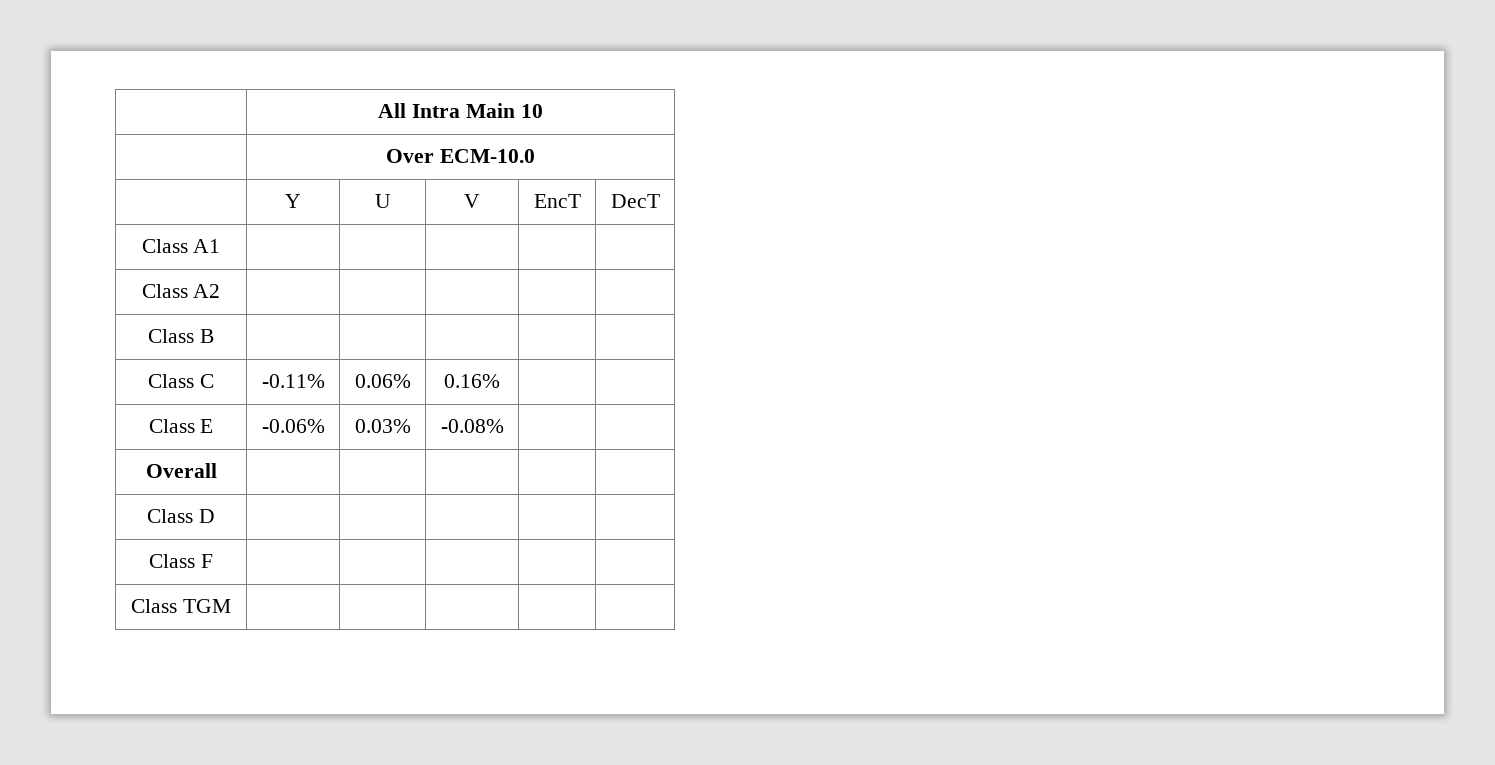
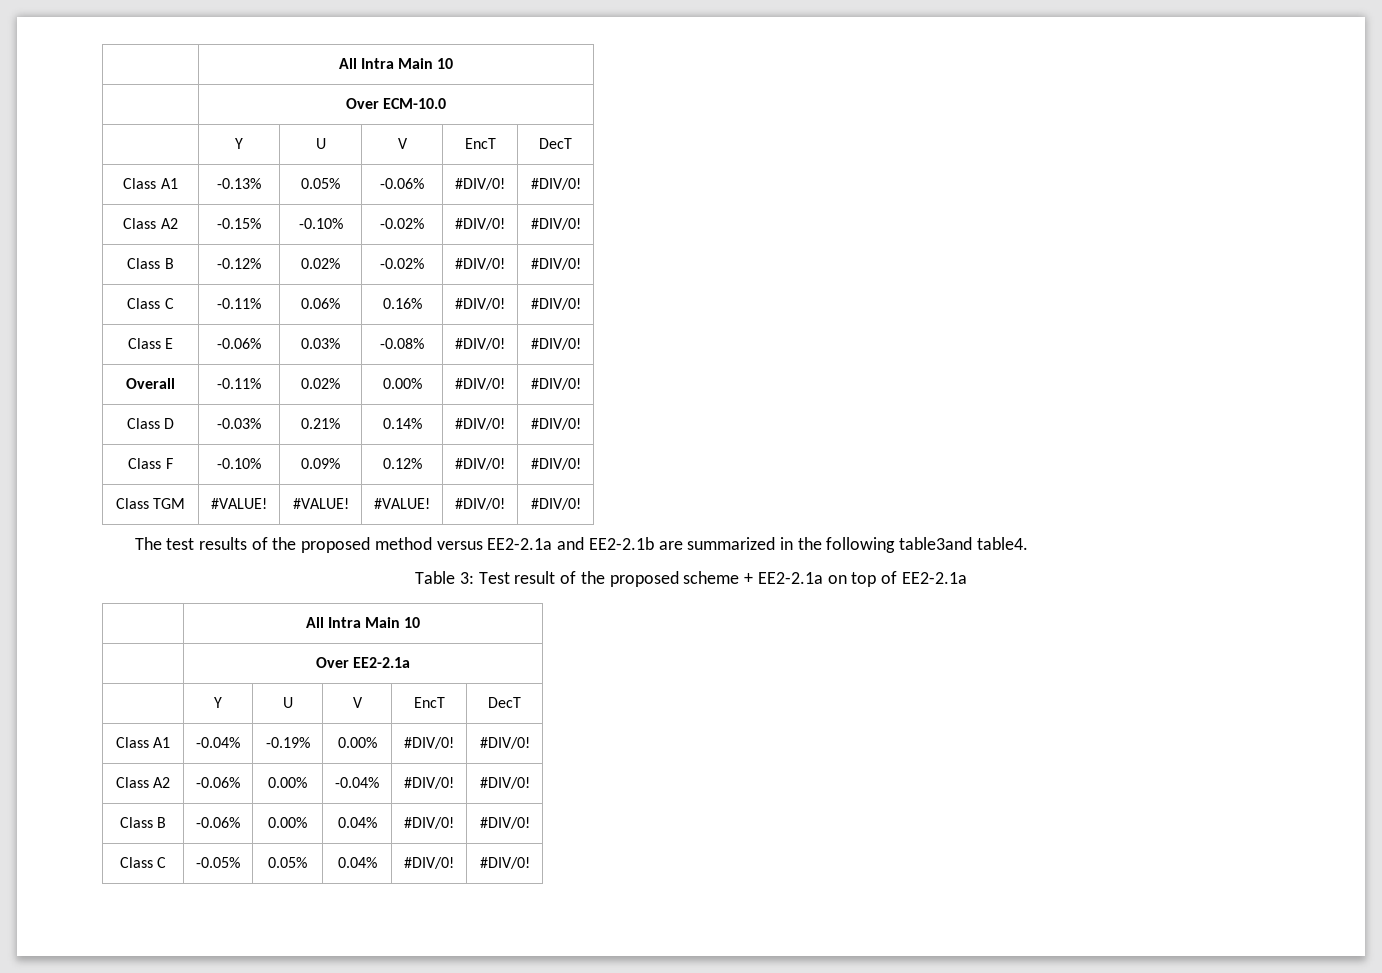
[141,284,221,298] [148,329,214,343] | | | | // Class A2 | | | | | // Class B | | | | | -> [217,178,261,189] [301,178,340,189] [380,178,424,189] [455,178,505,190] [530,178,581,190] [123,218,178,229] [217,218,261,229] [298,218,343,229] [380,218,424,229] [455,218,505,230] [530,218,581,230] [127,258,174,269] [217,258,261,269] [301,258,340,269] [380,258,424,269] [455,258,505,270] [530,258,581,270] -0.13% | 0.05% | -0.06% | #DIV/0! | #DIV/0! // Class A2 | -0.15% | -0.10% | -0.02% | #DIV/0! | #DIV/0! // Class B | -0.12% | 0.02% | -0.02% | #DIV/0! | #DIV/0!
(500, 381) | -> [455,298,505,310] [530,298,581,310] #DIV/0! | #DIV/0!
(504, 426) | -> [455,338,505,350] [530,338,581,350] #DIV/0! | #DIV/0!
[147,509,215,523] [149,554,213,568] [131,599,231,613] | | | | // Class D | | | | | // Class F | | | | | // Class TGM | | | | | -> [217,378,261,389] [301,378,340,389] [382,378,422,389] [455,378,505,390] [530,378,581,390] [126,418,175,429] [217,418,261,429] [301,418,340,429] [382,418,422,429] [455,418,505,430] [530,418,581,430] [128,458,173,469] [217,458,261,469] [301,458,340,469] [382,458,422,469] [455,458,505,470] [530,458,581,470] [115,498,186,509] [211,498,267,509] [292,498,349,509] [374,498,430,509] [455,498,505,510] [530,498,581,510] [134,537,1028,553] [415,571,967,587] [305,617,421,628] [315,657,411,668] [214,697,222,708] [282,697,293,708] [352,697,363,708] [413,697,445,708] [488,697,521,708] [115,737,171,748] [196,737,240,748] [265,737,310,748] [337,737,377,748] [404,737,454,749] [479,737,530,749] [115,777,171,788] [196,777,240,788] [268,777,307,788] [335,777,379,788] [404,777,454,789] [479,777,530,789] [119,817,167,828] [196,817,240,828] [268,817,307,828] [337,817,377,828] [404,817,454,829] [479,817,530,829] [119,857,167,868] [196,857,240,868] [268,857,307,868] [337,857,377,868] [404,857,454,869] [479,857,530,869] -0.11% | 0.02% | 0.00% | #DIV/0! | #DIV/0! // Class D | -0.03% | 0.21% | 0.14% | #DIV/0! | #DIV/0! // Class F | -0.10% | 0.09% | 0.12% | #DIV/0! | #DIV/0! // Class TGM | #VALUE! | #VALUE! | #VALUE! | #DIV/0! | #DIV/0! // The test results of the proposed method versus EE2-2.1a and EE2-2.1b are summarized in the following table3and table4. // Table 3: Test result of the proposed scheme + EE2-2.1a on top of EE2-2.1a // | All Intra Main 10 // | Over EE2-2.1a // | Y | U | V | EncT | DecT // Class A1 | -0.04% | -0.19% | 0.00% | #DIV/0! | #DIV/0! // Class A2 | -0.06% | 0.00% | -0.04% | #DIV/0! | #DIV/0! // Class B | -0.06% | 0.00% | 0.04% | #DIV/0! | #DIV/0! // Class C | -0.05% | 0.05% | 0.04% | #DIV/0! | #DIV/0!

